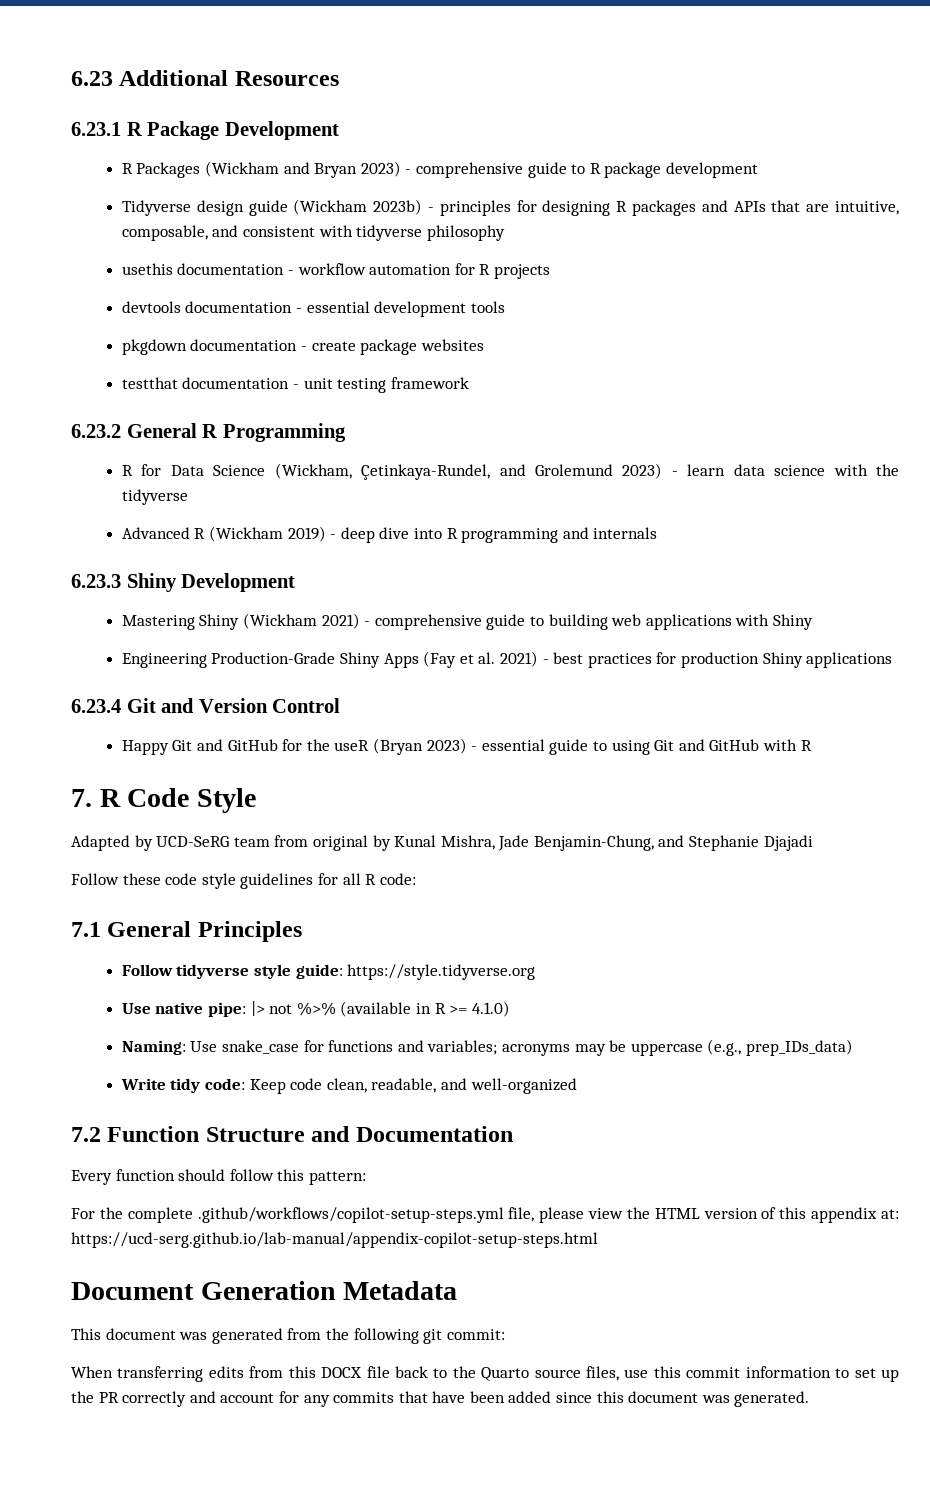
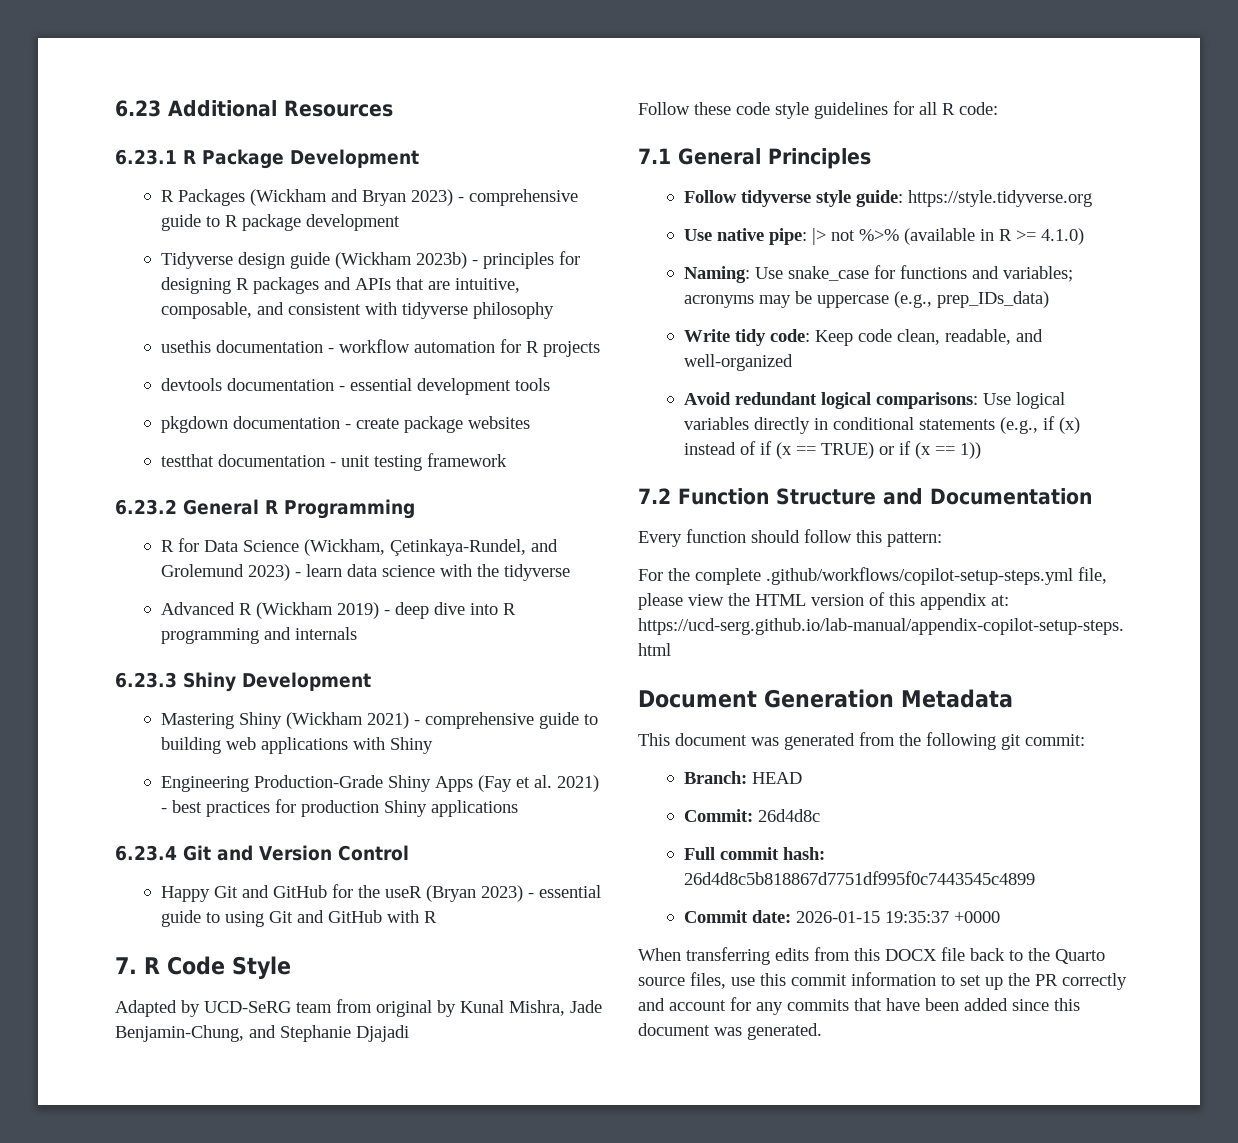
(577, 1086) none -> [684,392,1066,409] [684,416,1081,434] [684,441,982,459] // Avoid redundant logical comparisons: Use logical variables directly in conditional statements (e.g., if (x) instead of if (x == TRUE) or if (x == 1))
(505, 1334) none -> [684,771,803,784] [684,809,821,822] [684,847,826,860] [684,871,1036,885] [684,910,1001,923] // Branch: HEAD // Commit: 26d4d8c // Full commit hash: 26d4d8c5b818867d7751df995f0c7443545c4899 // Commit date: 2026-01-15 19:35:37 +0000

